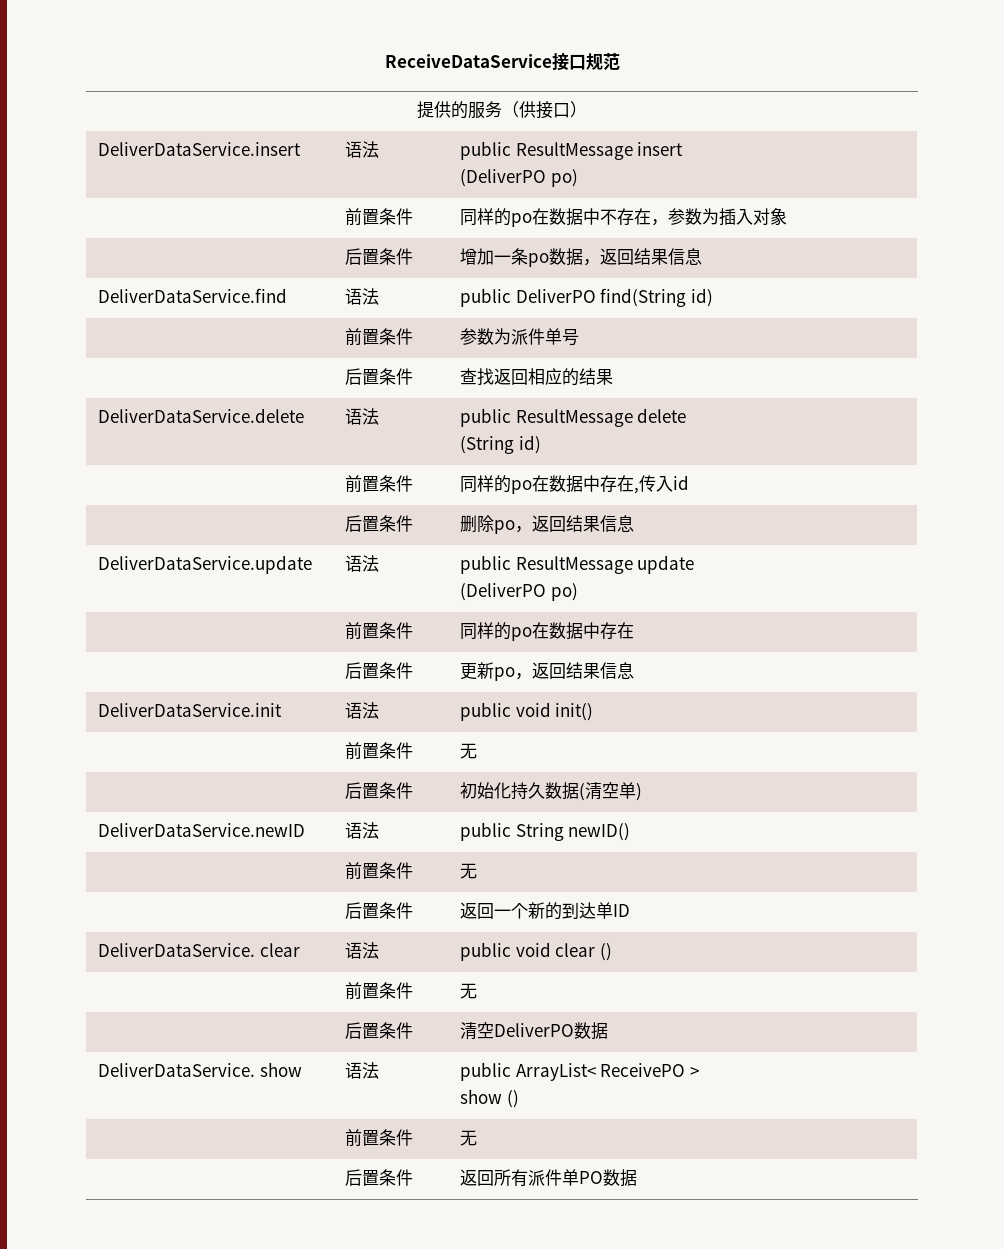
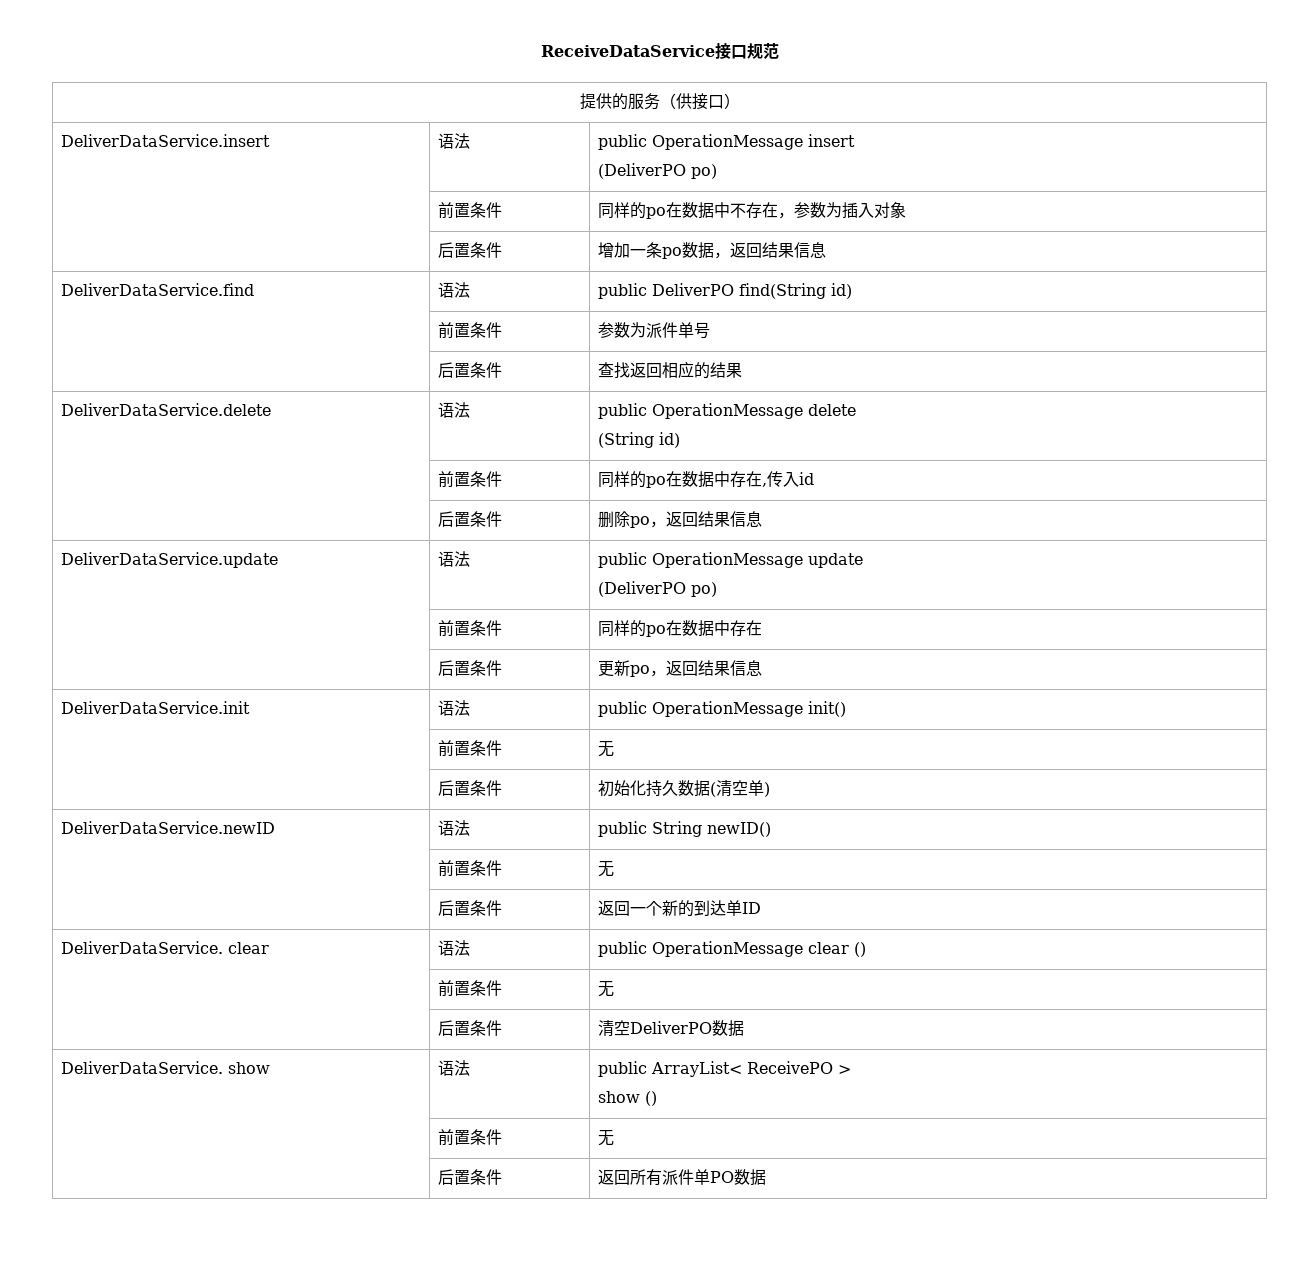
[515,142,633,160] ResultMessage -> [651,134,803,150] OperationMessage
[515,409,633,427] ResultMessage -> [651,403,803,419] OperationMessage
[515,556,633,574] ResultMessage -> [651,552,803,568] OperationMessage
[515,702,551,717] void -> [651,701,803,717] OperationMessage
[515,942,551,957] void -> [651,941,803,957] OperationMessage

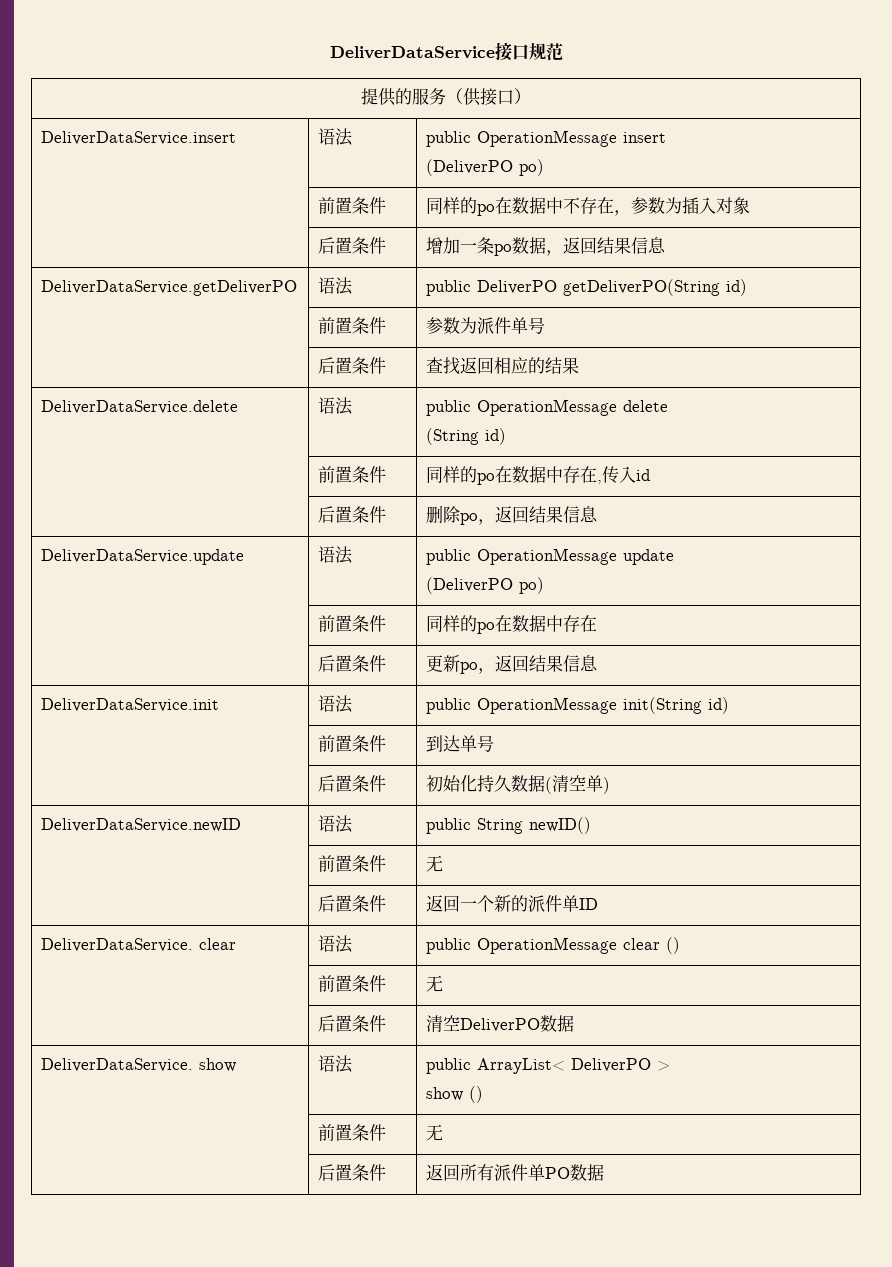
[540,45,715,57] ReceiveDataService -> [329,46,495,59] DeliverDataService
[60,283,254,296] DeliverDataService.find -> [41,280,298,296] DeliverDataService.getDeliverPO
[738,283,826,299] find(String -> [563,279,721,296] getDeliverPO(String
[807,701,846,717] [437,740,502,757] [597,741,614,757] init() // | 前置条件 | 无 -> [623,697,730,714] [318,735,387,752] [426,735,495,752] init(String id) // | 前置条件 | 到达单号
[693,900,726,916] 到达 -> [528,895,563,912] 派件
[746,1061,833,1074] ReceivePO -> [571,1058,652,1072] DeliverPO

